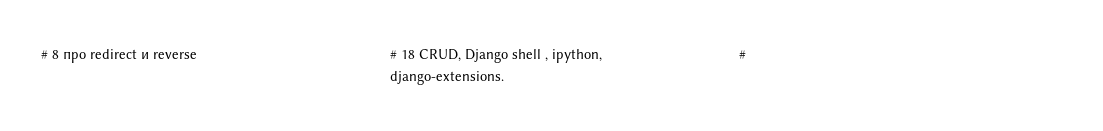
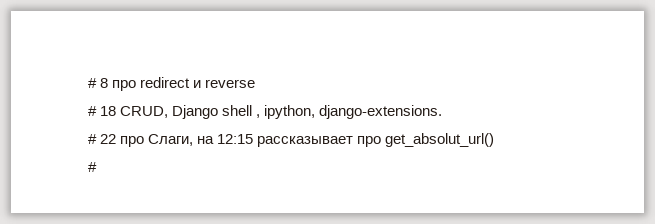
(504, 78) none -> [88,133,495,147] // # 22 про Слаги, на 12:15 рассказывает про get_absolut_url()

